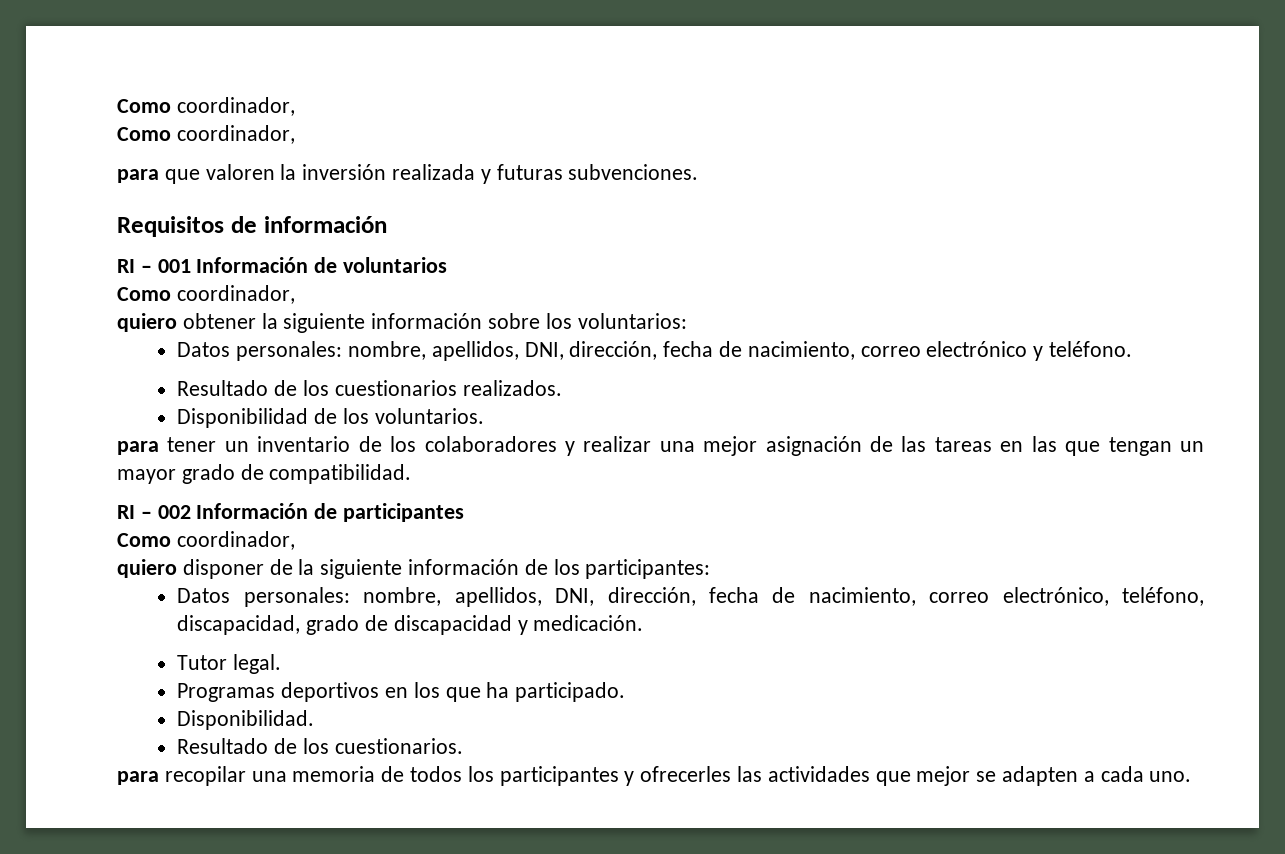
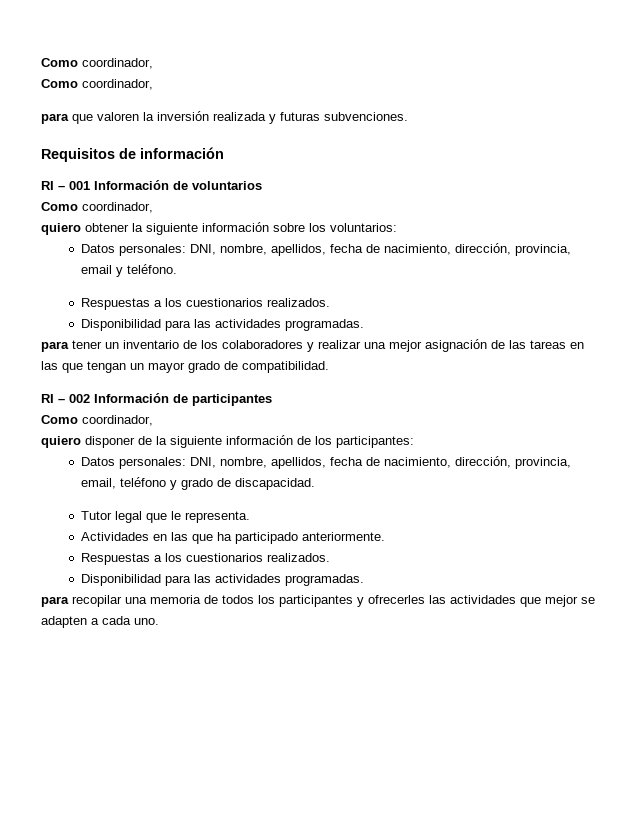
[348,341,1028,361] nombre, apellidos, DNI, dirección, fecha de nacimiento, correo electrónico -> [189,243,571,256] [80,265,112,274] DNI, nombre, apellidos, fecha de nacimiento, dirección, provincia, email
[177,380,562,396] [177,408,484,428] Resultado de los cuestionarios realizados. // Disponibilidad de los voluntarios. -> [80,298,330,310] [80,319,364,331] Respuestas a los cuestionarios realizados. // Disponibilidad para las actividades programadas.
[363,587,1204,607] [177,615,644,635] [177,654,282,674] [177,682,626,702] [177,710,315,730] [177,738,463,754] nombre, apellidos, DNI, dirección, fecha de nacimiento, correo electrónico, teléfono, discapacidad, grado de discapacidad y medicación. // Tutor legal. // Programas deportivos en los que ha participado. // Disponibilidad. // Resultado de los cuestionarios. -> [189,456,571,469] [80,477,315,490] [80,511,250,523] [80,532,385,544] [80,553,330,565] [80,574,364,586] DNI, nombre, apellidos, fecha de nacimiento, dirección, provincia, email, teléfono y grado de discapacidad. // Tutor legal que le representa. // Actividades en las que ha participado anteriormente. // Respuestas a los cuestionarios realizados. // Disponibilidad para las actividades programadas.

